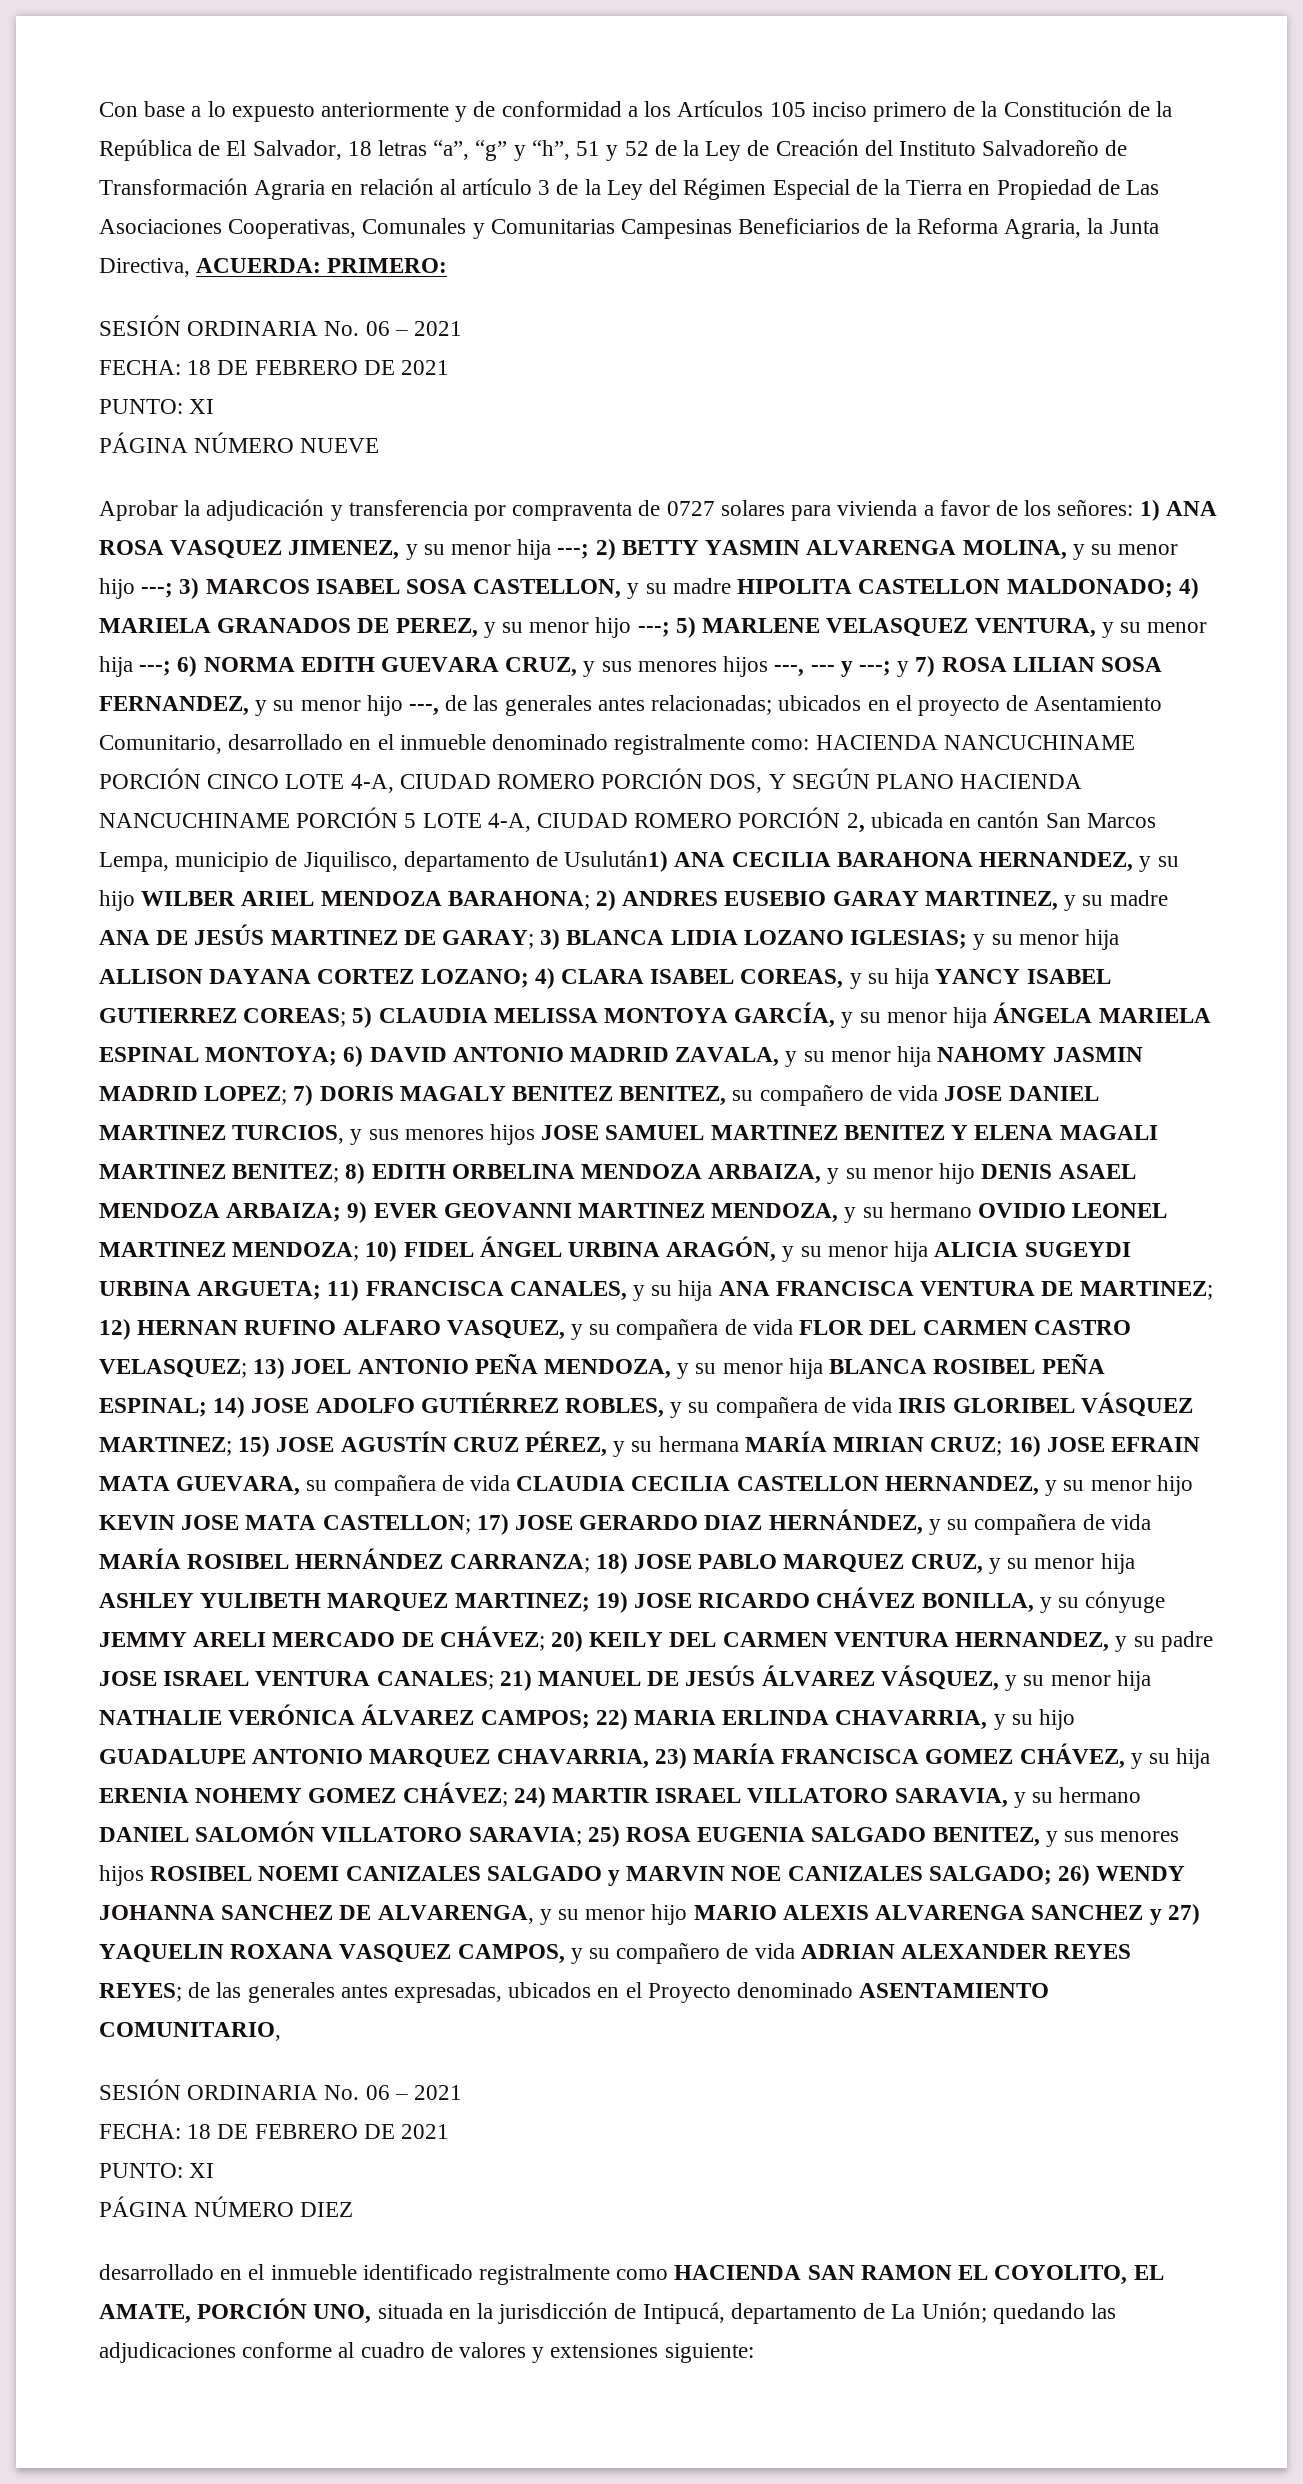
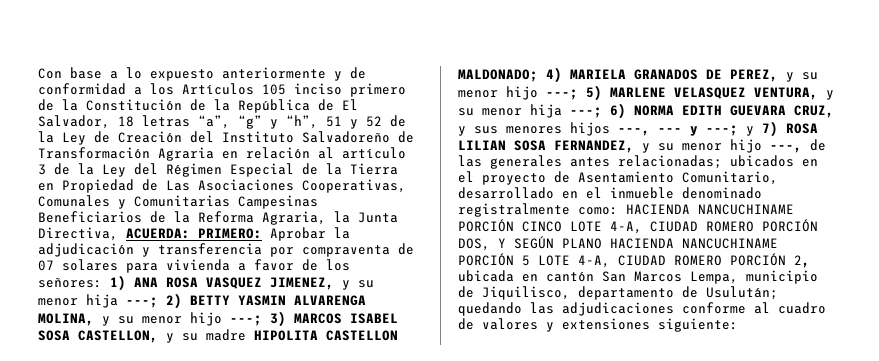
[99,315,463,336] [99,360,450,375] [99,399,215,414] [99,432,380,453] // SESIÓN ORDINARIA No. 06 – 2021 // FECHA: 18 DE FEBRERO DE 2021 // PUNTO: XI // PÁGINA NÚMERO NUEVE // -> (262, 233) none
[666,501,715,516] 0727 -> [38,260,54,271] 07
[564,850,1179,872] [99,890,1168,911] [99,924,1119,950] [99,968,1111,989] [99,1002,1211,1028] [99,1046,1143,1067] [99,1084,1099,1106] [99,1124,1158,1145] [99,1163,1136,1184] [99,1202,1168,1223] [99,1236,1131,1262] [99,1280,1213,1301] [99,1318,1131,1340] [99,1354,1105,1379] [99,1392,1193,1418] [99,1431,1200,1457] [99,1474,1193,1496] [99,1509,1151,1535] [99,1548,1135,1574] [99,1587,1166,1613] [99,1626,1213,1652] [99,1665,1151,1691] [99,1704,1076,1730] [99,1743,1211,1769] [99,1782,1142,1808] [99,1821,1180,1847] [99,1865,1186,1886] [99,1904,1200,1925] [99,1942,1132,1964] [99,1982,1050,2003] [99,2022,281,2041] [99,2079,463,2100] [99,2124,450,2139] [99,2163,215,2178] [99,2196,354,2217] [99,2264,1164,2285] [99,2298,987,2324] Usulután1) ANA CECILIA BARAHONA HERNANDEZ, y su hijo WILBER ARIEL MENDOZA BARAHONA; 2) ANDRES EUSEBIO GARAY MARTINEZ, y su madre ANA DE JESÚS MARTINEZ DE GARAY; 3) BLANCA LIDIA LOZANO IGLESIAS; y su menor hija ALLISON DAYANA CORTEZ LOZANO; 4) CLARA ISABEL COREAS, y su hija YANCY ISABEL GUTIERREZ COREAS; 5) CLAUDIA MELISSA MONTOYA GARCÍA, y su menor hija ÁNGELA MARIELA ESPINAL MONTOYA; 6) DAVID ANTONIO MADRID ZAVALA, y su menor hija NAHOMY JASMIN MADRID LOPEZ; 7) DORIS MAGALY BENITEZ BENITEZ, su compañero de vida JOSE DANIEL MARTINEZ TURCIOS, y sus menores hijos JOSE SAMUEL MARTINEZ BENITEZ Y ELENA MAGALI MARTINEZ BENITEZ; 8) EDITH ORBELINA MENDOZA ARBAIZA, y su menor hijo DENIS ASAEL MENDOZA ARBAIZA; 9) EVER GEOVANNI MARTINEZ MENDOZA, y su hermano OVIDIO LEONEL MARTINEZ MENDOZA; 10) FIDEL ÁNGEL URBINA ARAGÓN, y su menor hija ALICIA SUGEYDI URBINA ARGUETA; 11) FRANCISCA CANALES, y su hija ANA FRANCISCA VENTURA DE MARTINEZ; 12) HERNAN RUFINO ALFARO VASQUEZ, y su compañera de vida FLOR DEL CARMEN CASTRO VELASQUEZ; 13) JOEL ANTONIO PEÑA MENDOZA, y su menor hija BLANCA ROSIBEL PEÑA ESPINAL; 14) JOSE ADOLFO GUTIÉRREZ ROBLES, y su compañera de vida IRIS GLORIBEL VÁSQUEZ MARTINEZ; 15) JOSE AGUSTÍN CRUZ PÉREZ, y su hermana MARÍA MIRIAN CRUZ; 16) JOSE EFRAIN MATA GUEVARA, su compañera de vida CLAUDIA CECILIA CASTELLON HERNANDEZ, y su menor hijo KEVIN JOSE MATA CASTELLON; 17) JOSE GERARDO DIAZ HERNÁNDEZ, y su compañera de vida MARÍA ROSIBEL HERNÁNDEZ CARRANZA; 18) JOSE PABLO MARQUEZ CRUZ, y su menor hija ASHLEY YULIBETH MARQUEZ MARTINEZ; 19) JOSE RICARDO CHÁVEZ BONILLA, y su cónyuge JEMMY ARELI MERCADO DE CHÁVEZ; 20) KEILY DEL CARMEN VENTURA HERNANDEZ, y su padre JOSE ISRAEL VENTURA CANALES; 21) MANUEL DE JESÚS ÁLVAREZ VÁSQUEZ, y su menor hija NATHALIE VERÓNICA ÁLVAREZ CAMPOS; 22) MARIA ERLINDA CHAVARRIA, y su hijo GUADALUPE ANTONIO MARQUEZ CHAVARRIA, 23) MARÍA FRANCISCA GOMEZ CHÁVEZ, y su hija ERENIA NOHEMY GOMEZ CHÁVEZ; 24) MARTIR ISRAEL VILLATORO SARAVIA, y su hermano DANIEL SALOMÓN VILLATORO SARAVIA; 25) ROSA EUGENIA SALGADO BENITEZ, y sus menores hijos ROSIBEL NOEMI CANIZALES SALGADO y MARVIN NOE CANIZALES SALGADO; 26) WENDY JOHANNA SANCHEZ DE ALVARENGA, y su menor hijo MARIO ALEXIS ALVARENGA SANCHEZ y 27) YAQUELIN ROXANA VASQUEZ CAMPOS, y su compañero de vida ADRIAN ALEXANDER REYES REYES; de las generales antes expresadas, ubicados en el Proyecto denominado ASENTAMIENTO COMUNITARIO, // SESIÓN ORDINARIA No. 06 – 2021 // FECHA: 18 DE FEBRERO DE 2021 // PUNTO: XI // PÁGINA NÚMERO DIEZ // desarrollado en el inmueble identificado registralmente como HACIENDA SAN RAMON EL COYOLITO, EL AMATE, PORCIÓN UNO, situada en la jurisdicción de Intipucá, departamento de La Unión; -> [706,286,778,300] Usulután;

